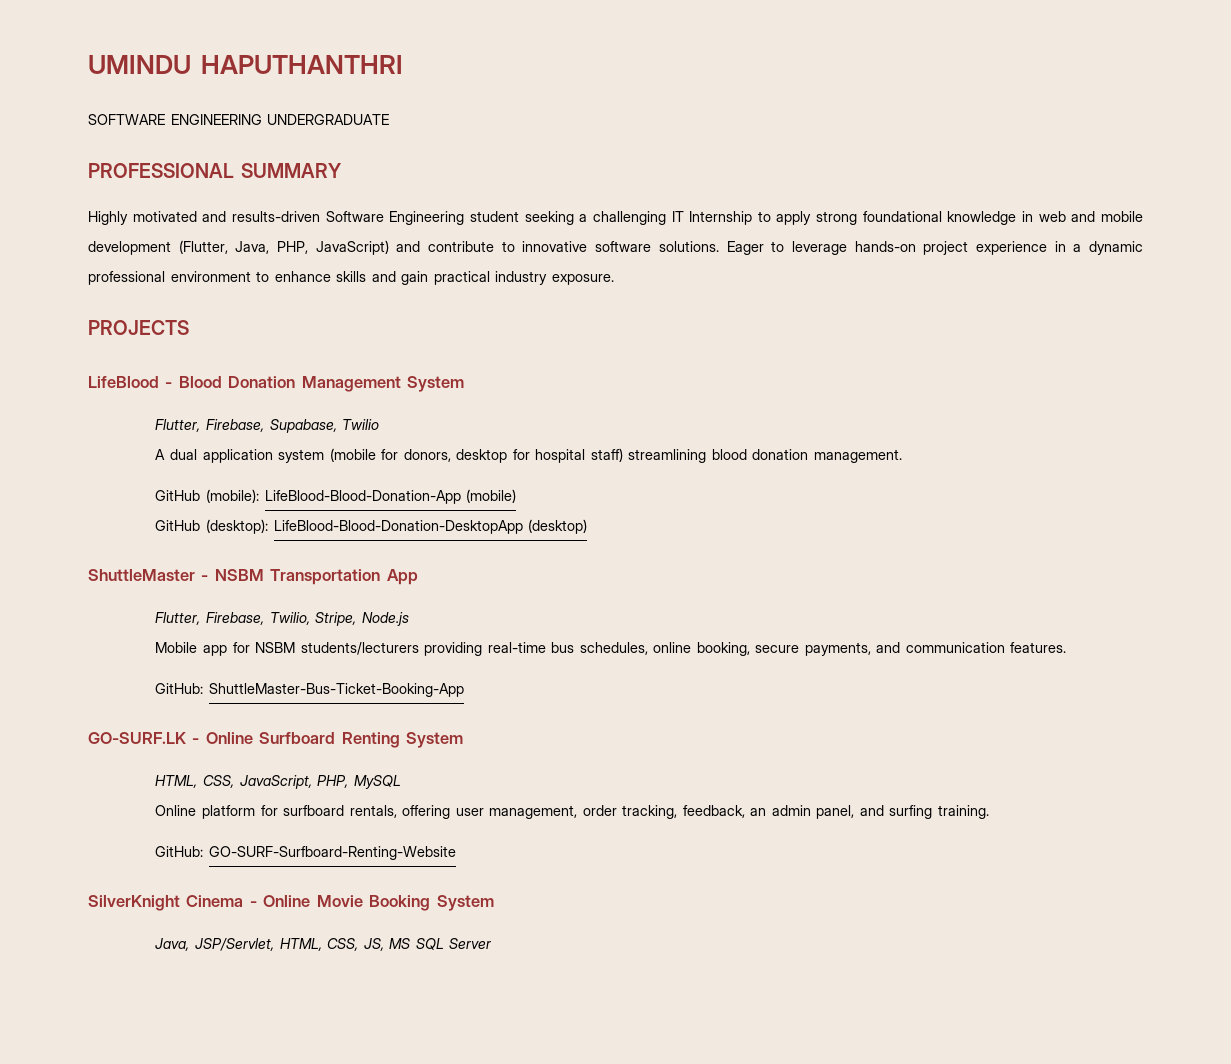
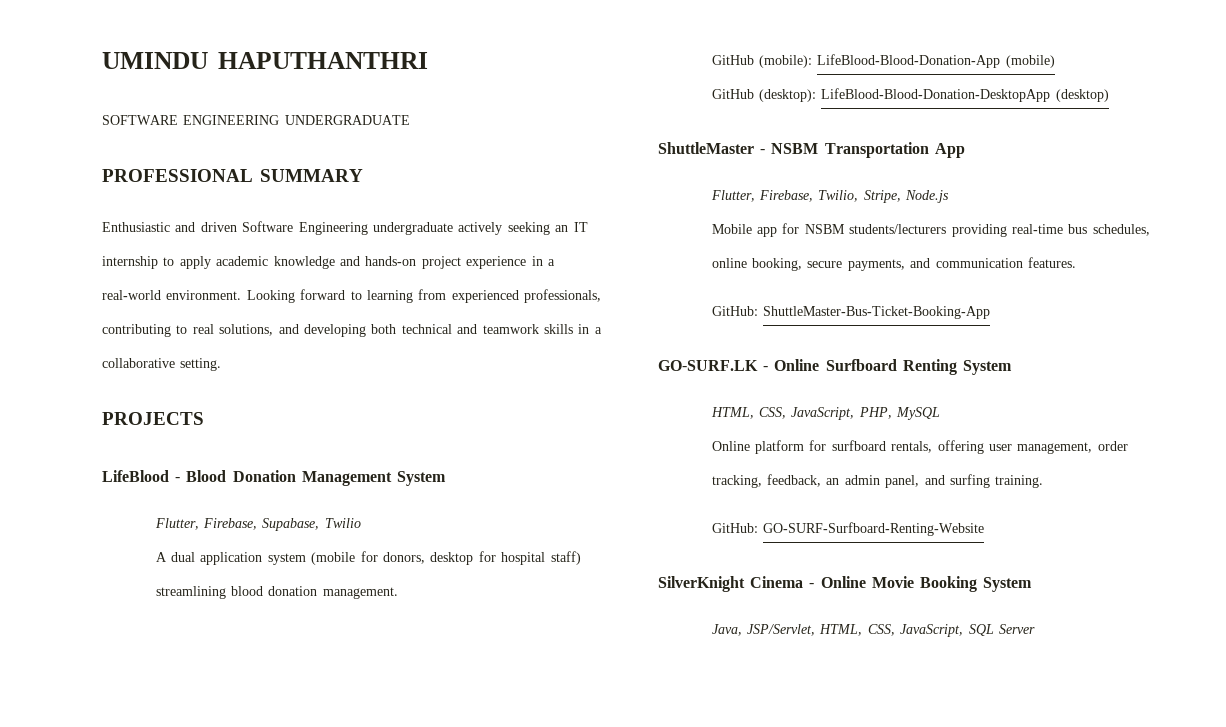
[88,211,1143,225] [88,240,847,255] Highly motivated and results-driven Software Engineering student seeking a challenging IT Internship to apply strong foundational knowledge in web and mobile development (Flutter, Java, PHP, JavaScript) and contribute to innovative software solutions. Eager to leverage -> [102,221,588,235] [102,256,360,269] Enthusiastic and driven Software Engineering undergraduate actively seeking an IT internship to apply academic knowledge and
[1089,241,1144,255] [88,271,614,285] dynamic professional environment to enhance skills and gain practical industry exposure. -> [102,289,602,303] [102,324,602,337] [102,358,222,371] real-world environment. Looking forward to learning from experienced professionals, contributing to real solutions, and developing both technical and teamwork skills in a collaborative setting.
[363,938,411,951] JS, MS -> [900,624,964,637] JavaScript,

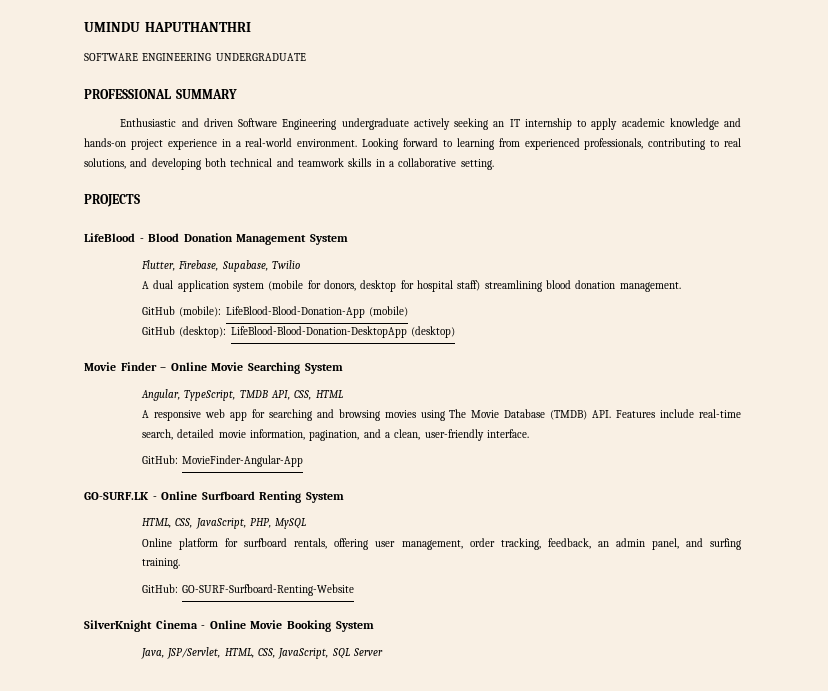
[658,142,965,158] [710,190,950,203] [711,223,1150,237] [711,257,1077,271] [711,306,991,319] ShuttleMaster - NSBM Transportation App // Flutter, Firebase, Twilio, Stripe, Node.js // Mobile app for NSBM students/lecturers providing real-time bus schedules, online booking, secure payments, and communication features. // GitHub: ShuttleMaster-Bus-Ticket-Booking-App -> [84,362,343,374] [141,389,343,401] [142,409,741,421] [142,429,529,441] [142,455,304,467] Movie Finder – Online Movie Searching System // Angular, TypeScript, TMDB API, CSS, HTML // A responsive web app for searching and browsing movies using The Movie Database (TMDB) API. Features include real-time search, detailed movie information, pagination, and a clean, user-friendly interface. // GitHub: MovieFinder-Angular-App

